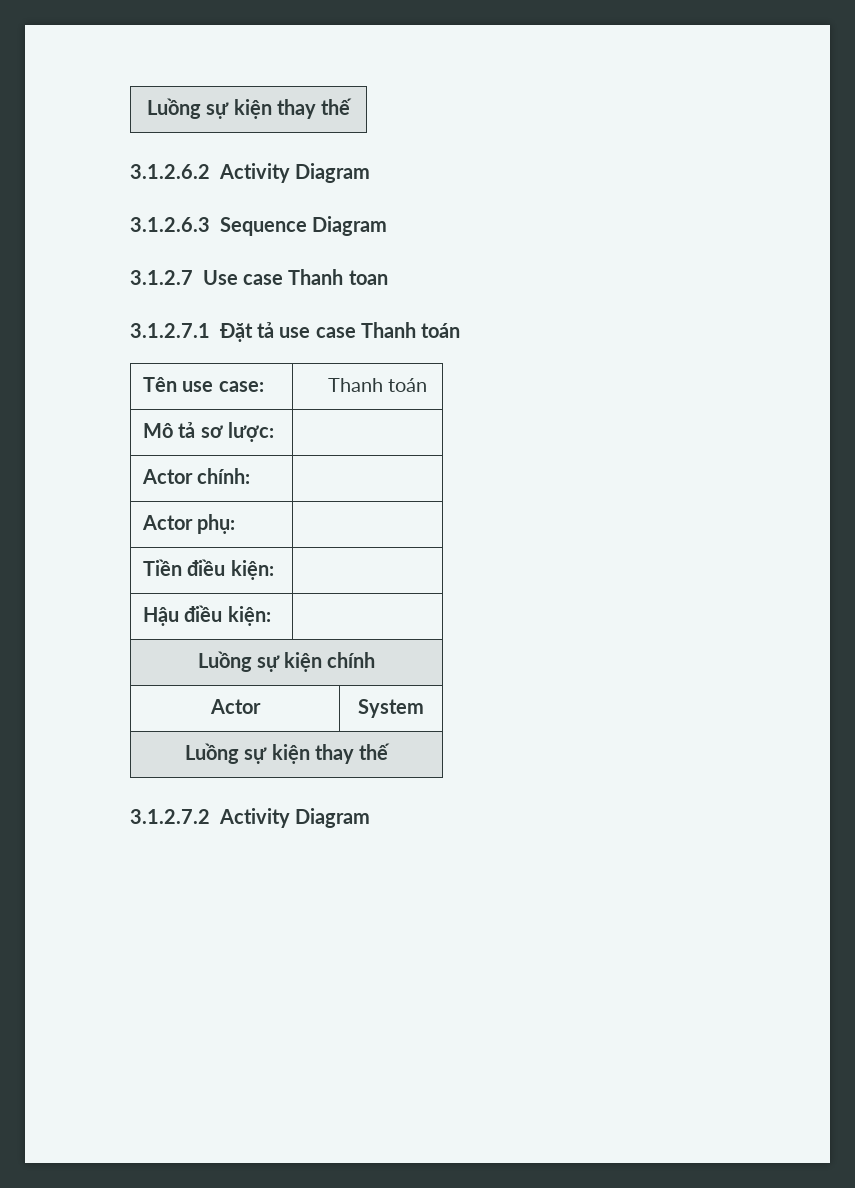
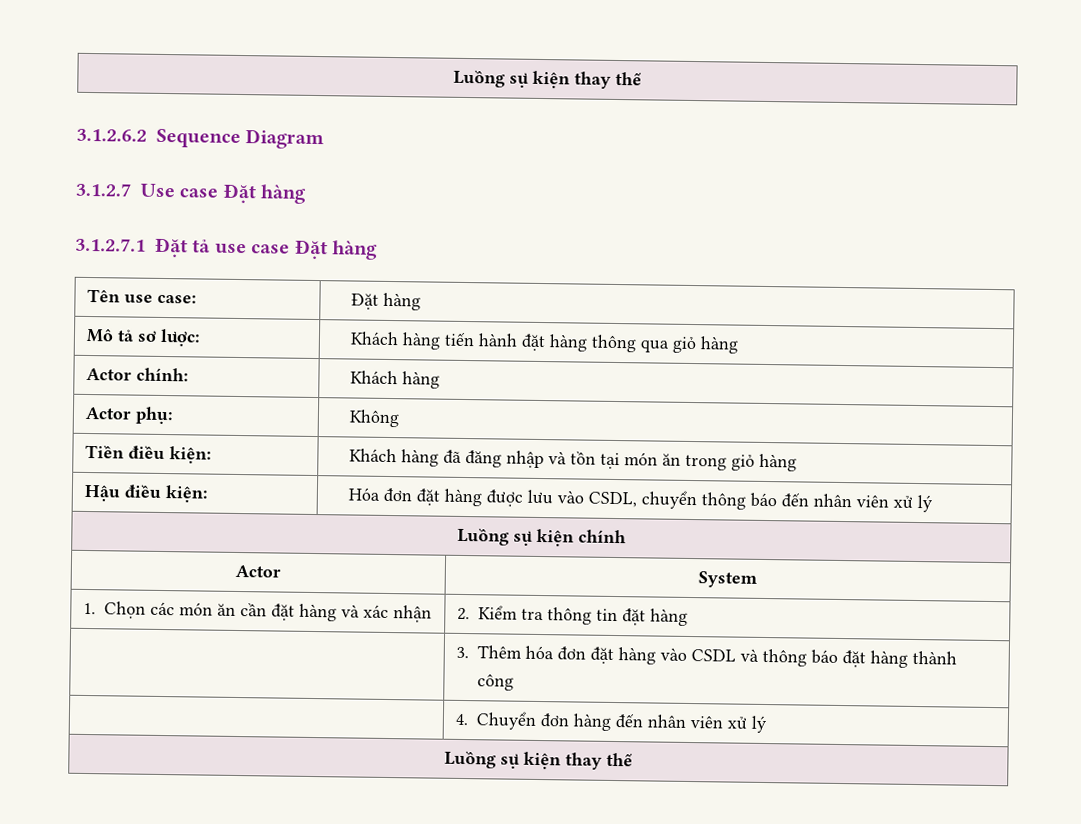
[218,163,371,183] [130,217,210,232] Activity Diagram // 3.1.2.6.3 -> (147, 135) none
[288,269,388,285] Thanh toan -> [222,183,307,204] Đặt hàng
[360,322,461,338] Thanh toán -> [294,239,378,260] Đặt hàng
[327,378,427,392] Thanh toán -> [350,292,421,311] Đặt hàng
(274, 432) none -> [349,331,739,354] Khách hàng tiến hành đặt hàng thông qua giỏ hàng
(251, 476) none -> [349,370,440,389] Khách hàng
(236, 524) none -> [348,409,400,428] Không
[143,605,271,626] // Hậu điều kiện: | -> [348,448,797,472] [84,484,209,503] [347,487,933,513] Khách hàng đã đăng nhập và tồn tại món ăn trong giỏ hàng // Hậu điều kiện: | Hóa đơn đặt hàng được lưu vào CSDL, chuyển thông báo đến nhân viên xử lý
[184,743,391,764] [130,808,371,828] // Luồng sự kiện thay thế // 3.1.2.7.2 Activity Diagram -> [83,601,433,623] [457,605,689,626] [456,645,958,668] [477,673,515,691] [455,711,768,734] [444,750,633,770] // 1. Chọn các món ăn cần đặt hàng và xác nhận | 2. Kiểm tra thông tin đặt hàng // | 3. Thêm hóa đơn đặt hàng vào CSDL và thông báo đặt hàng thành công // | 4. Chuyển đơn hàng đến nhân viên xử lý // Luồng sự kiện thay thế

